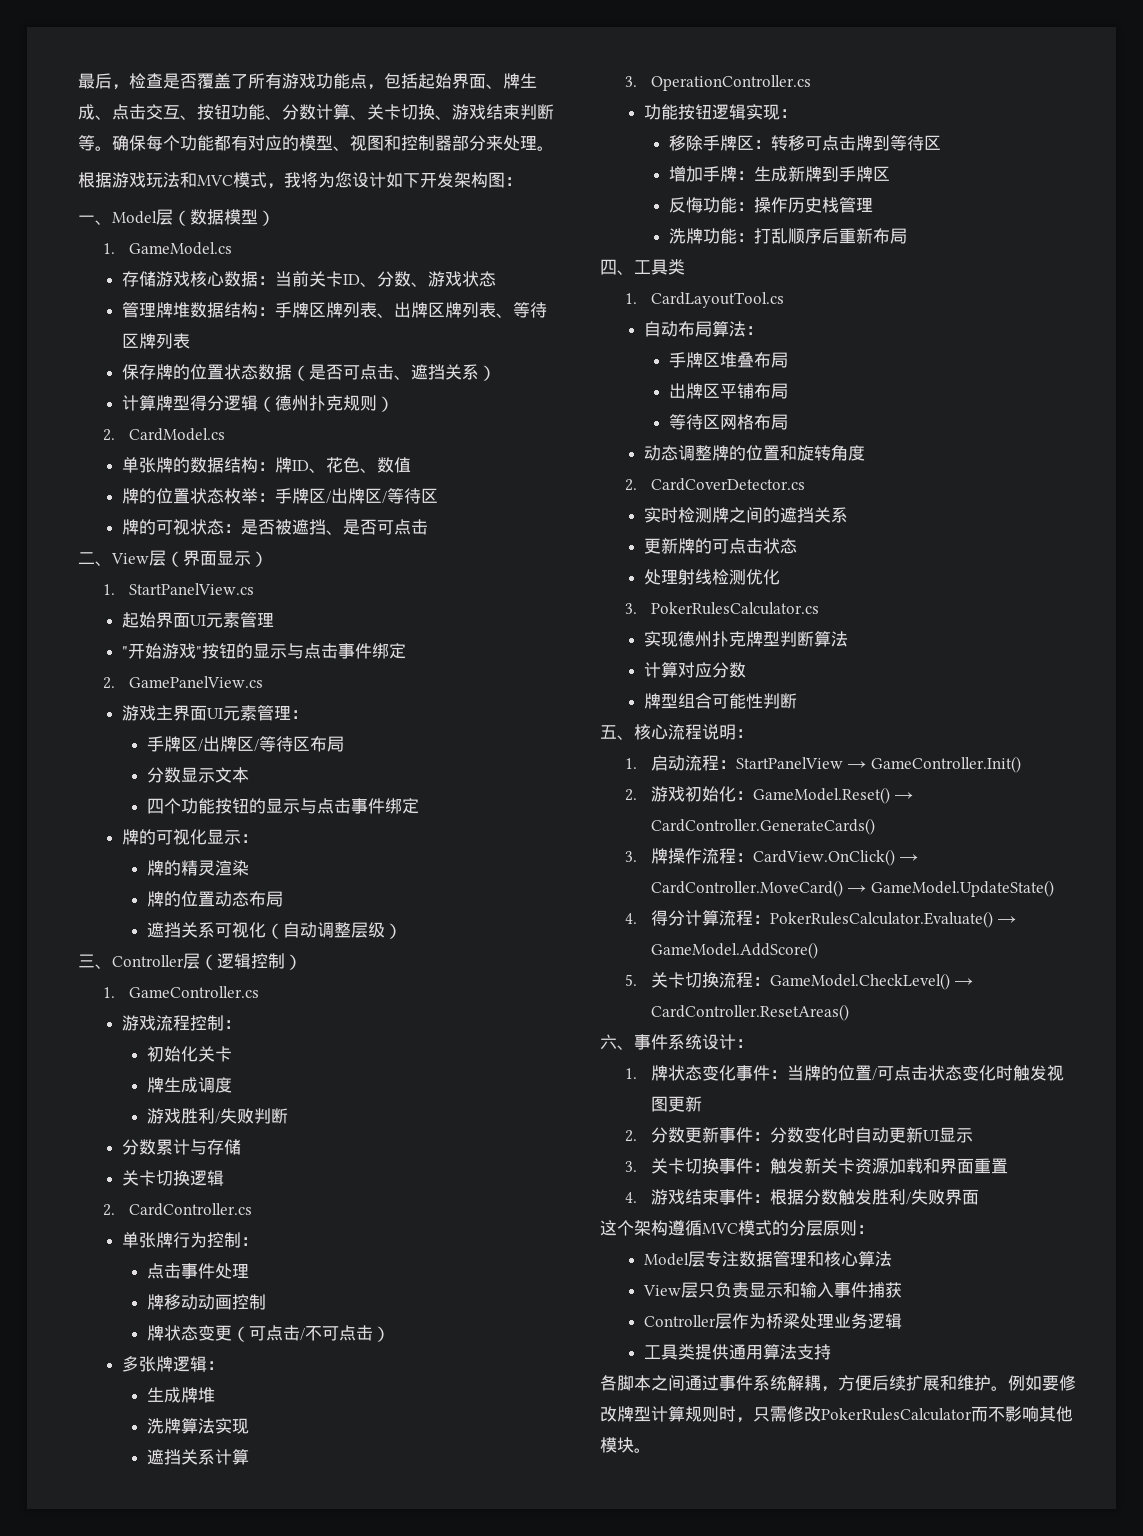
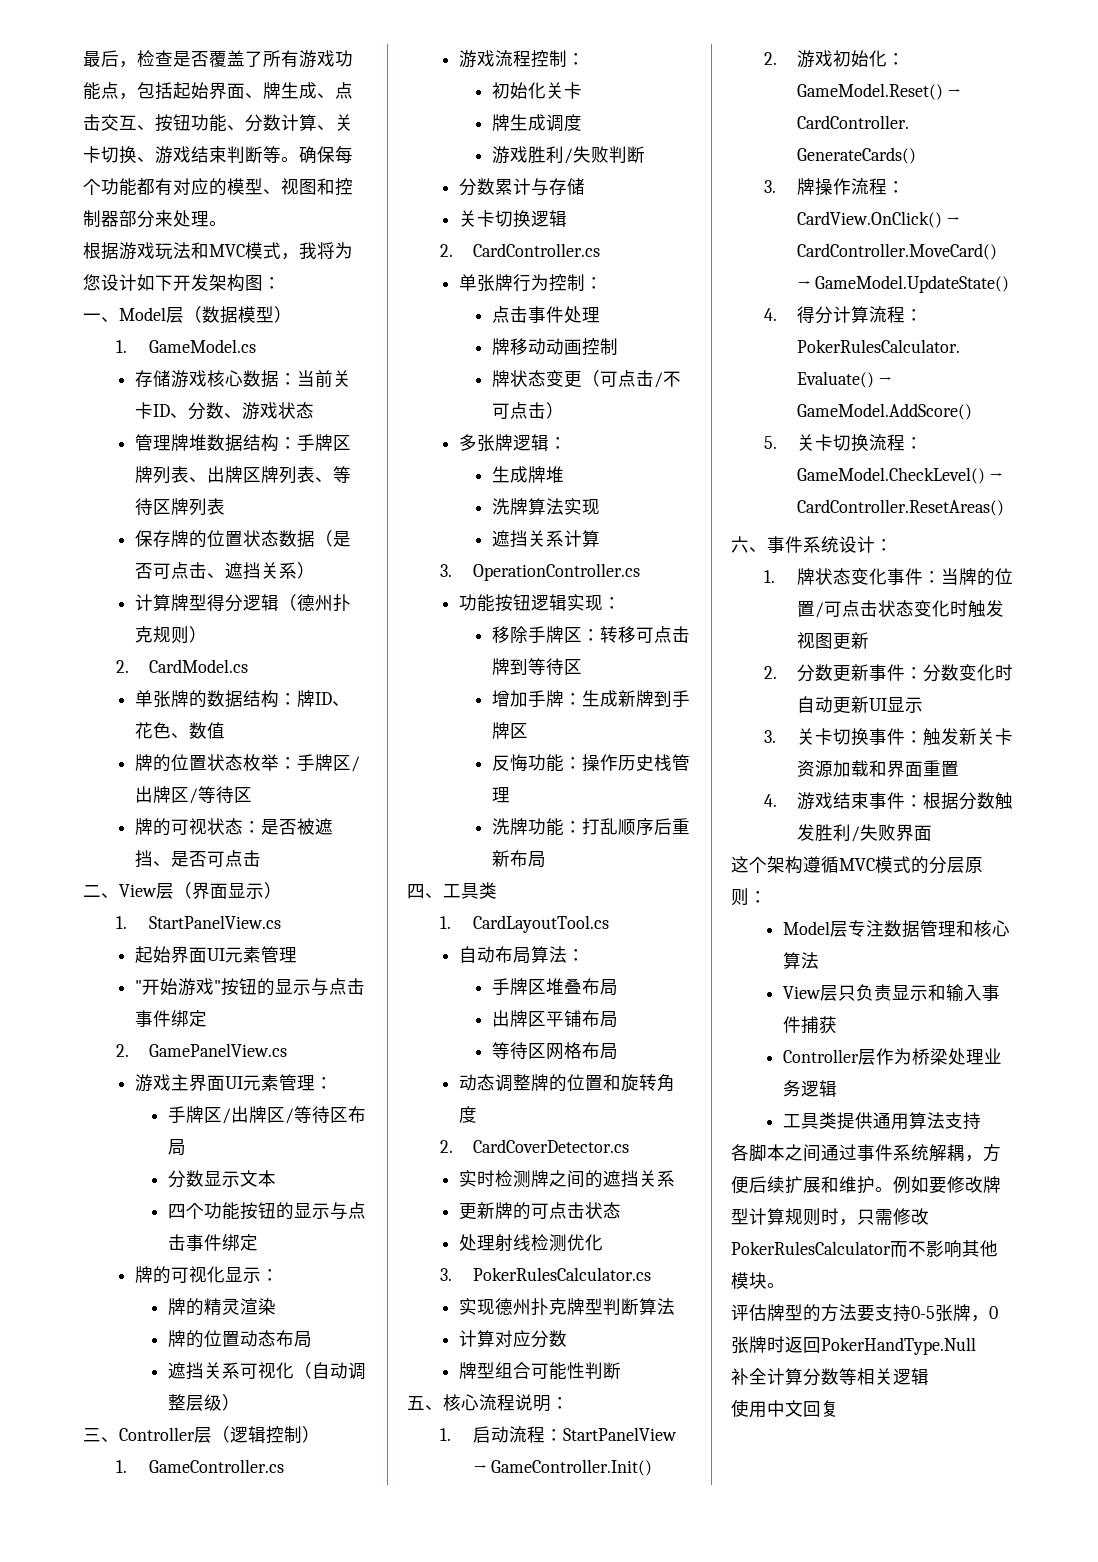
(651, 1450) none -> [731,1304,998,1322] [731,1336,976,1355] [731,1368,929,1386] [731,1399,839,1418] // 评估牌型的方法要支持0-5张牌，0张牌时返回PokerHandType.Null // 补全计算分数等相关逻辑 // 使用中文回复

